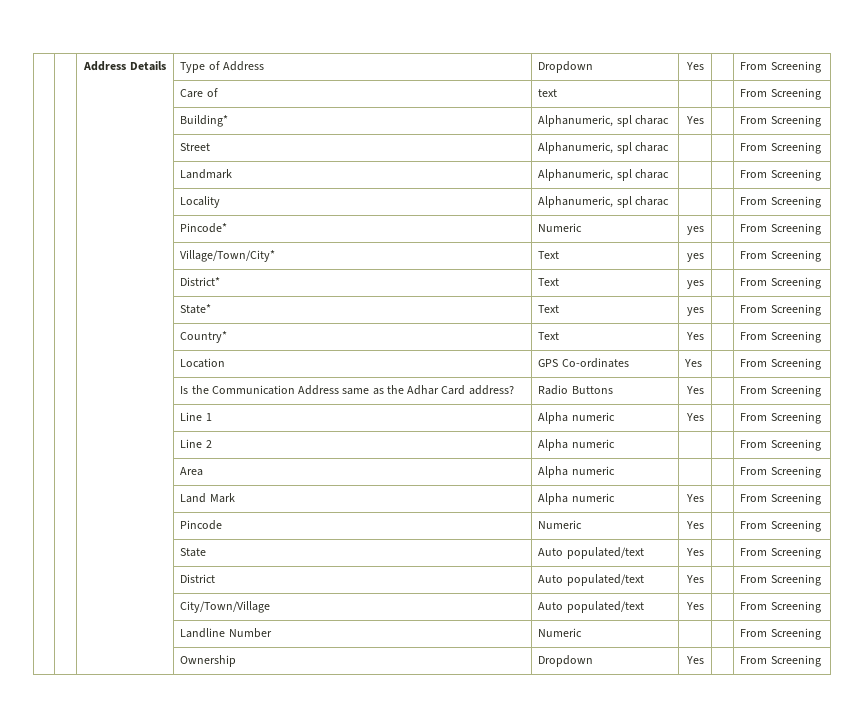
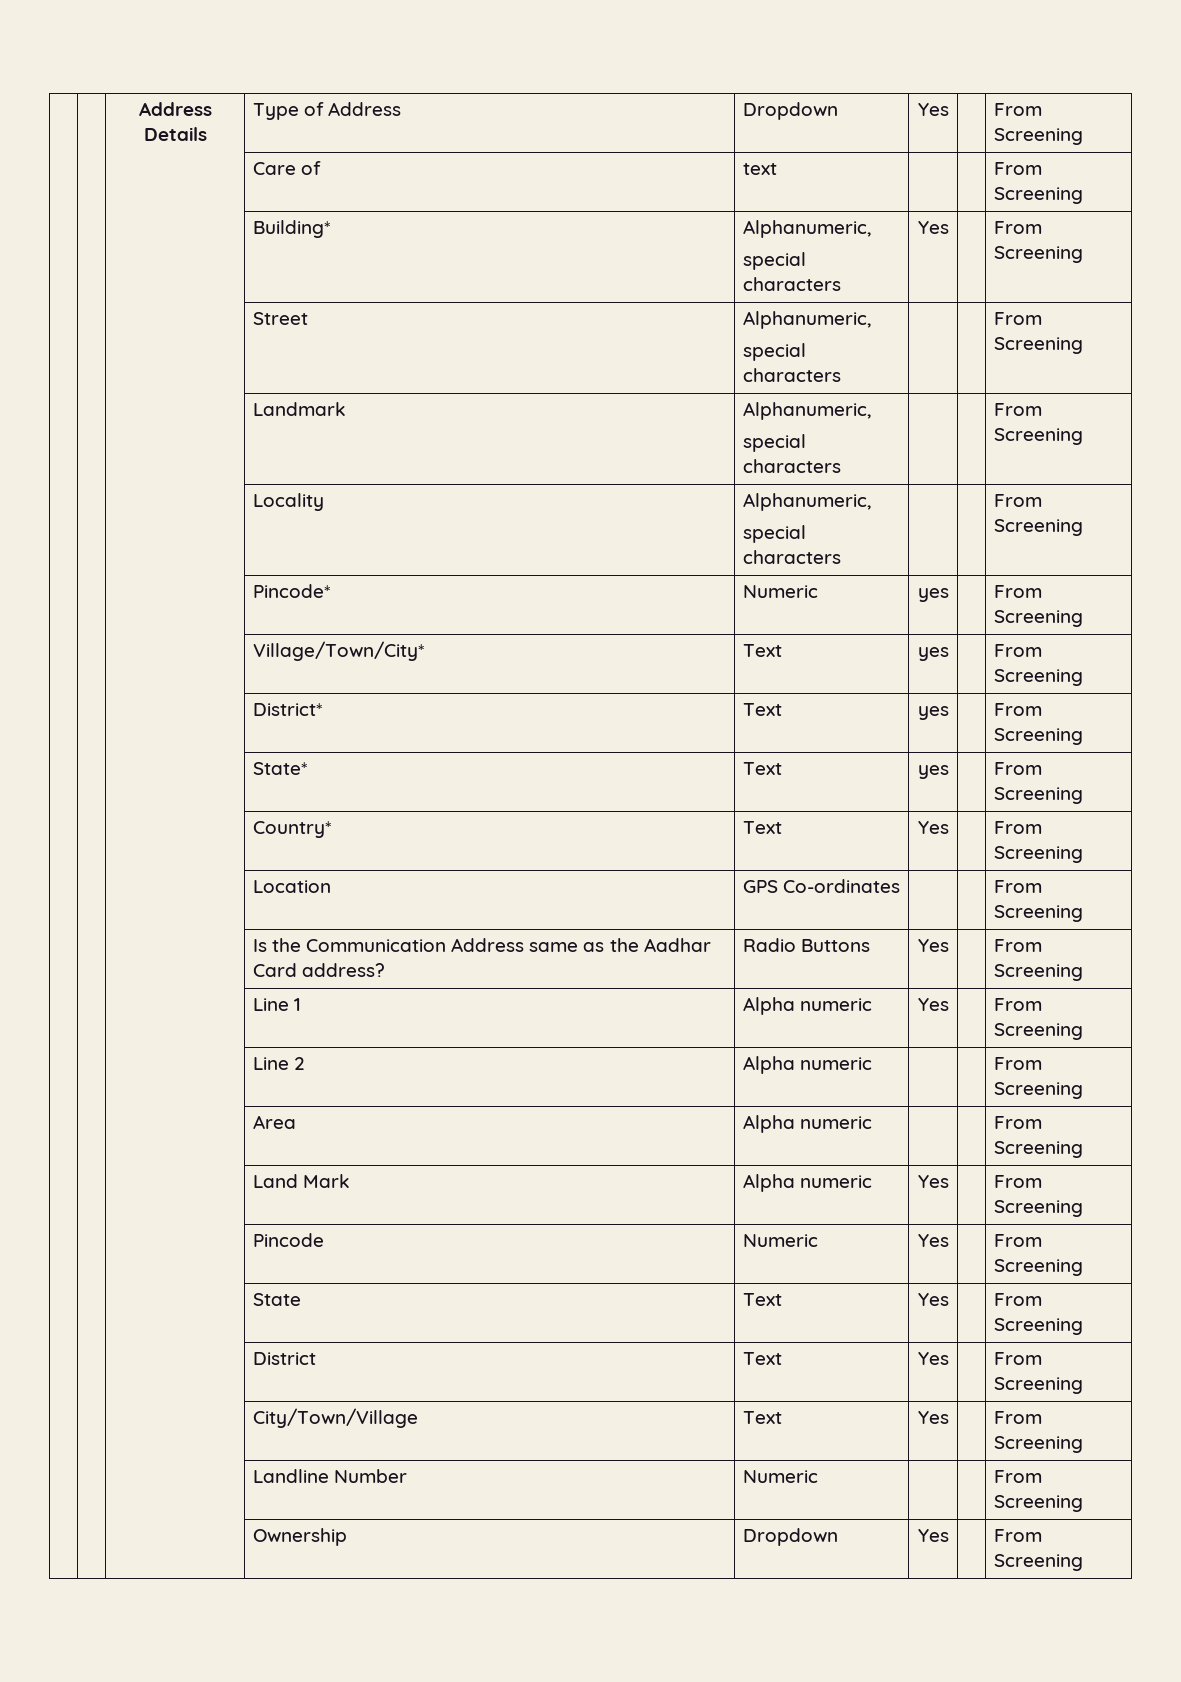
[616,115,669,127] spl charac -> [742,252,806,270] [742,277,841,291] // special characters
[616,142,669,154] spl charac -> [742,343,806,361] [742,368,841,382] // special characters
[616,169,669,181] spl charac -> [742,434,806,452] [742,459,841,473] // special characters
[616,196,669,208] spl charac -> [742,525,806,543] [742,550,841,564] // special characters
[684,359,703,367] Yes -> (900, 886) none
[407,385,440,395] Adhar -> [643,938,711,952] Aadhar
[538,547,644,559] Auto populated/text -> [742,1293,782,1306] Text
[538,574,644,586] Auto populated/text -> [742,1352,782,1365] Text
[538,601,644,613] Auto populated/text -> [742,1411,782,1424] Text

